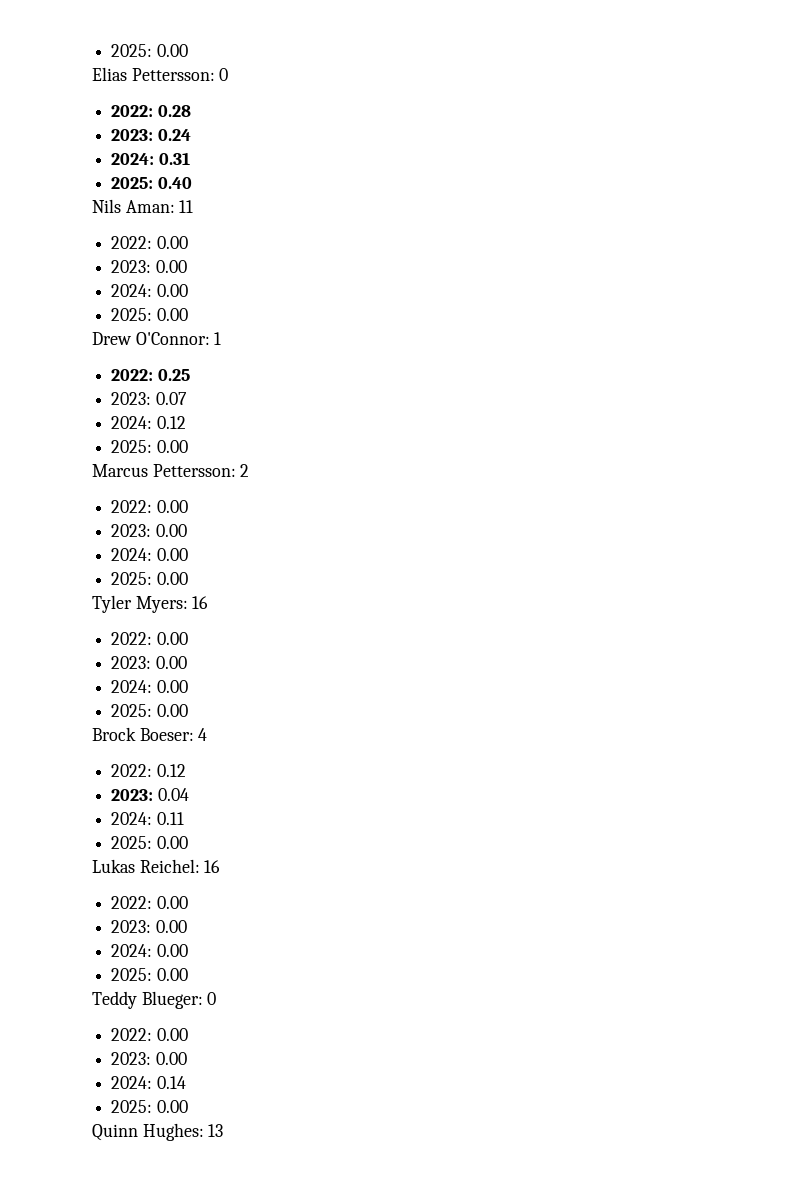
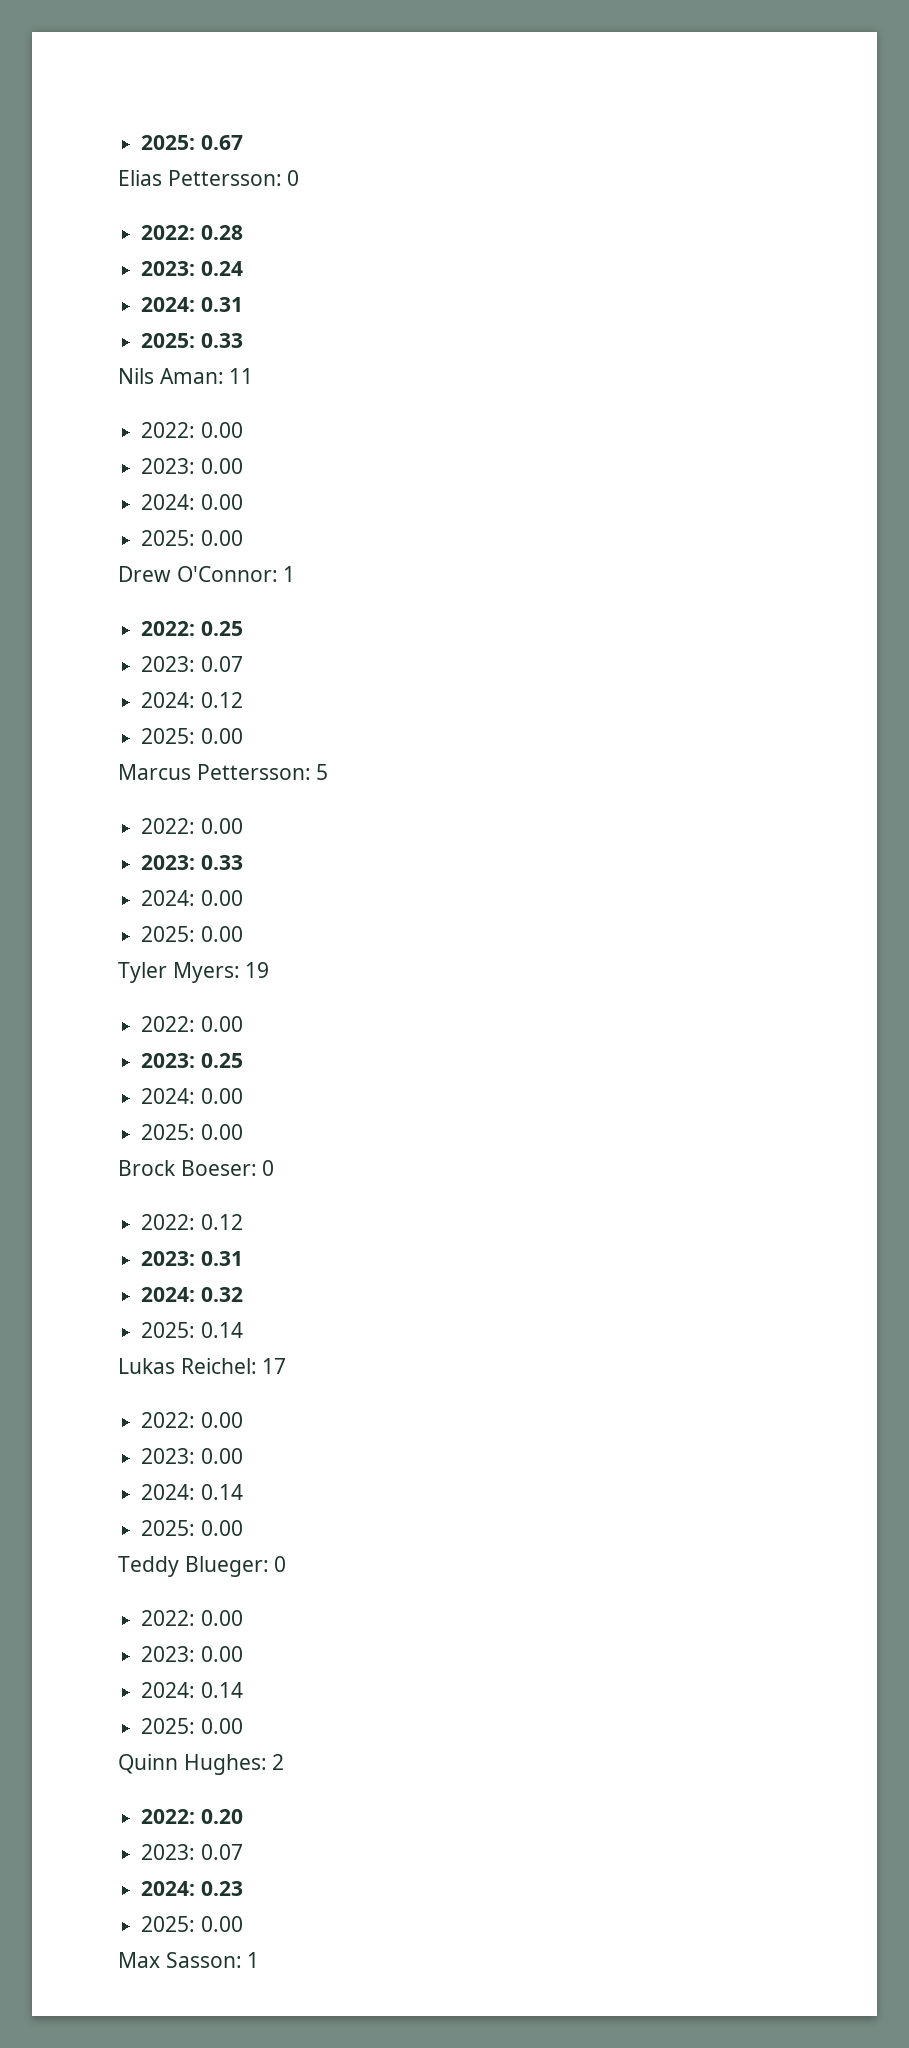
[111,44,188,57] 2025: 0.00 -> [141,135,243,150] 2025: 0.67
[157,177,192,189] 0.40 -> [200,333,243,348] 0.33
[240,464,250,477] [111,500,188,513] [111,524,187,537] 2 // 2022: 0.00 // 2023: 0.00 -> [316,764,329,780] [141,818,243,834] [141,855,243,870] 5 // 2022: 0.00 // 2023: 0.33
[192,596,209,609] [111,632,188,645] [111,656,187,669] 16 // 2022: 0.00 // 2023: 0.00 -> [245,962,270,978] [141,1016,243,1032] [141,1053,243,1068] 19 // 2022: 0.00 // 2023: 0.25
[198,728,208,741] 4 -> [262,1160,275,1176] 0
[157,788,189,801] [111,812,184,825] [111,836,188,849] 0.04 // 2024: 0.11 // 2025: 0.00 -> [200,1251,243,1266] [141,1287,243,1302] [141,1322,243,1338] 0.31 // 2024: 0.32 // 2025: 0.14
[204,860,221,873] [111,896,188,909] [111,920,187,933] [111,944,188,957] 16 // 2022: 0.00 // 2023: 0.00 // 2024: 0.00 -> [262,1358,287,1374] [141,1412,243,1428] [141,1448,243,1464] [141,1484,243,1500] 17 // 2022: 0.00 // 2023: 0.00 // 2024: 0.14
[208,1124,224,1137] 13 -> [272,1754,285,1770] [141,1809,243,1824] [141,1844,243,1860] [141,1881,243,1896] [141,1916,243,1932] [118,1952,260,1968] 2 // 2022: 0.20 // 2023: 0.07 // 2024: 0.23 // 2025: 0.00 // Max Sasson: 1

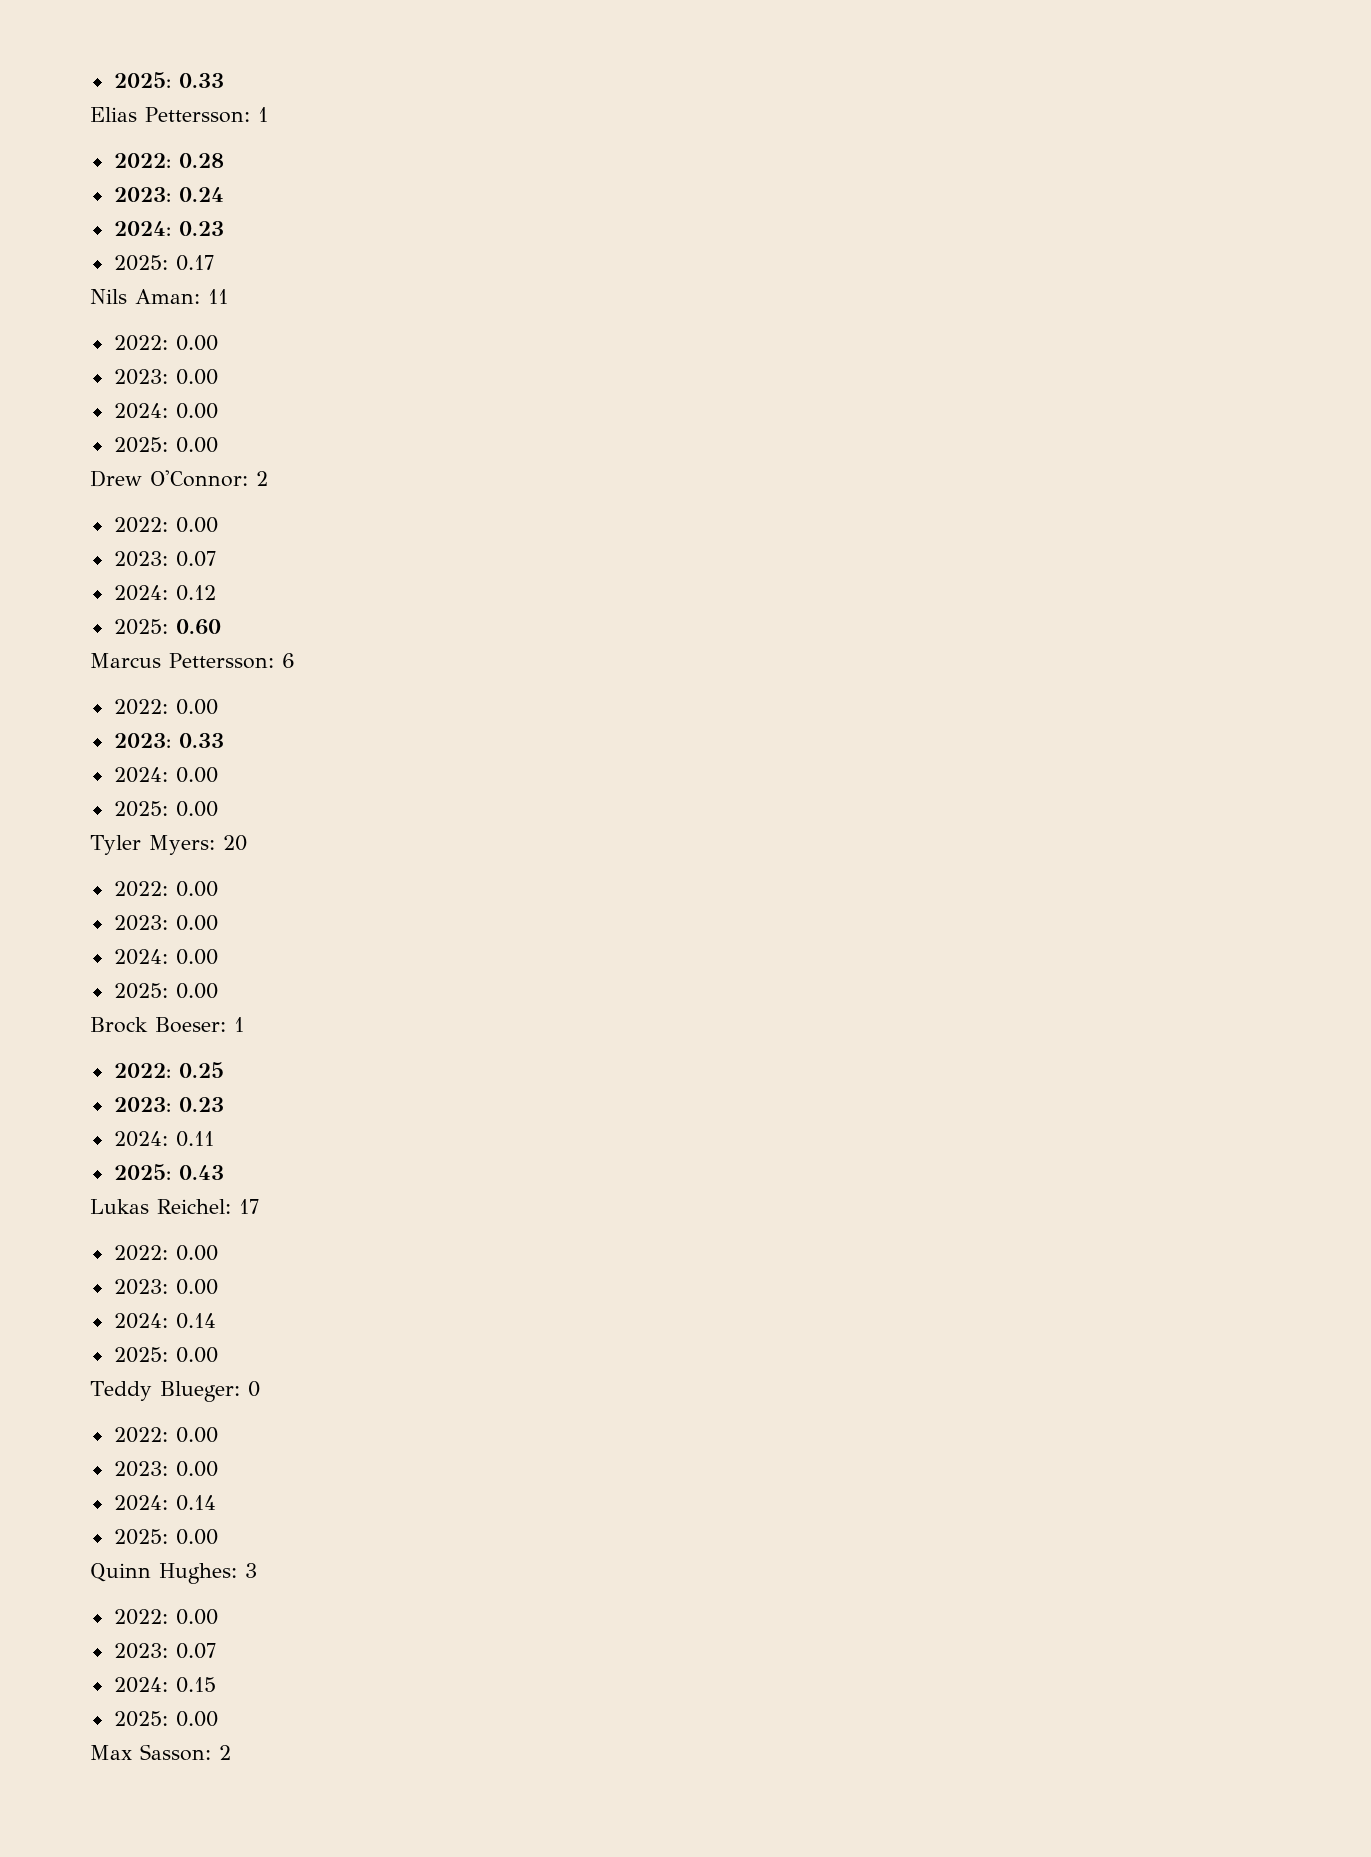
[141,135,243,150] 2025: 0.67 -> [113,72,224,88] 2025: 0.33
[287,170,300,186] 0 -> [257,107,268,122] 1
[200,297,243,312] [141,333,243,348] 0.31 // 2025: 0.33 -> [178,221,224,236] [113,255,214,271] 0.23 // 2025: 0.17
[283,566,296,582] [141,621,243,636] 1 // 2022: 0.25 -> [256,471,268,486] [113,517,218,533] 2 // 2022: 0.00
[200,728,243,744] 0.00 -> [175,619,221,635] 0.60
[316,764,329,780] 5 -> [281,653,295,668] 6
[245,962,270,978] [141,1016,243,1032] [141,1053,243,1068] 19 // 2022: 0.00 // 2023: 0.25 -> [222,835,247,851] [113,881,218,897] [113,915,218,931] 20 // 2022: 0.00 // 2023: 0.00
[262,1160,275,1176] [141,1214,243,1230] [141,1251,243,1266] [141,1287,243,1302] [141,1322,243,1338] 0 // 2022: 0.12 // 2023: 0.31 // 2024: 0.32 // 2025: 0.14 -> [234,1017,244,1032] [113,1062,224,1078] [113,1097,224,1112] [113,1131,214,1147] [113,1164,224,1180] 1 // 2022: 0.25 // 2023: 0.23 // 2024: 0.11 // 2025: 0.43
[272,1754,285,1770] [141,1809,243,1824] [141,1844,243,1860] [141,1881,243,1896] 2 // 2022: 0.20 // 2023: 0.07 // 2024: 0.23 -> [245,1563,257,1578] [113,1609,218,1625] [113,1643,216,1659] [113,1677,216,1693] 3 // 2022: 0.00 // 2023: 0.07 // 2024: 0.15
[247,1952,260,1968] 1 -> [219,1745,231,1760] 2

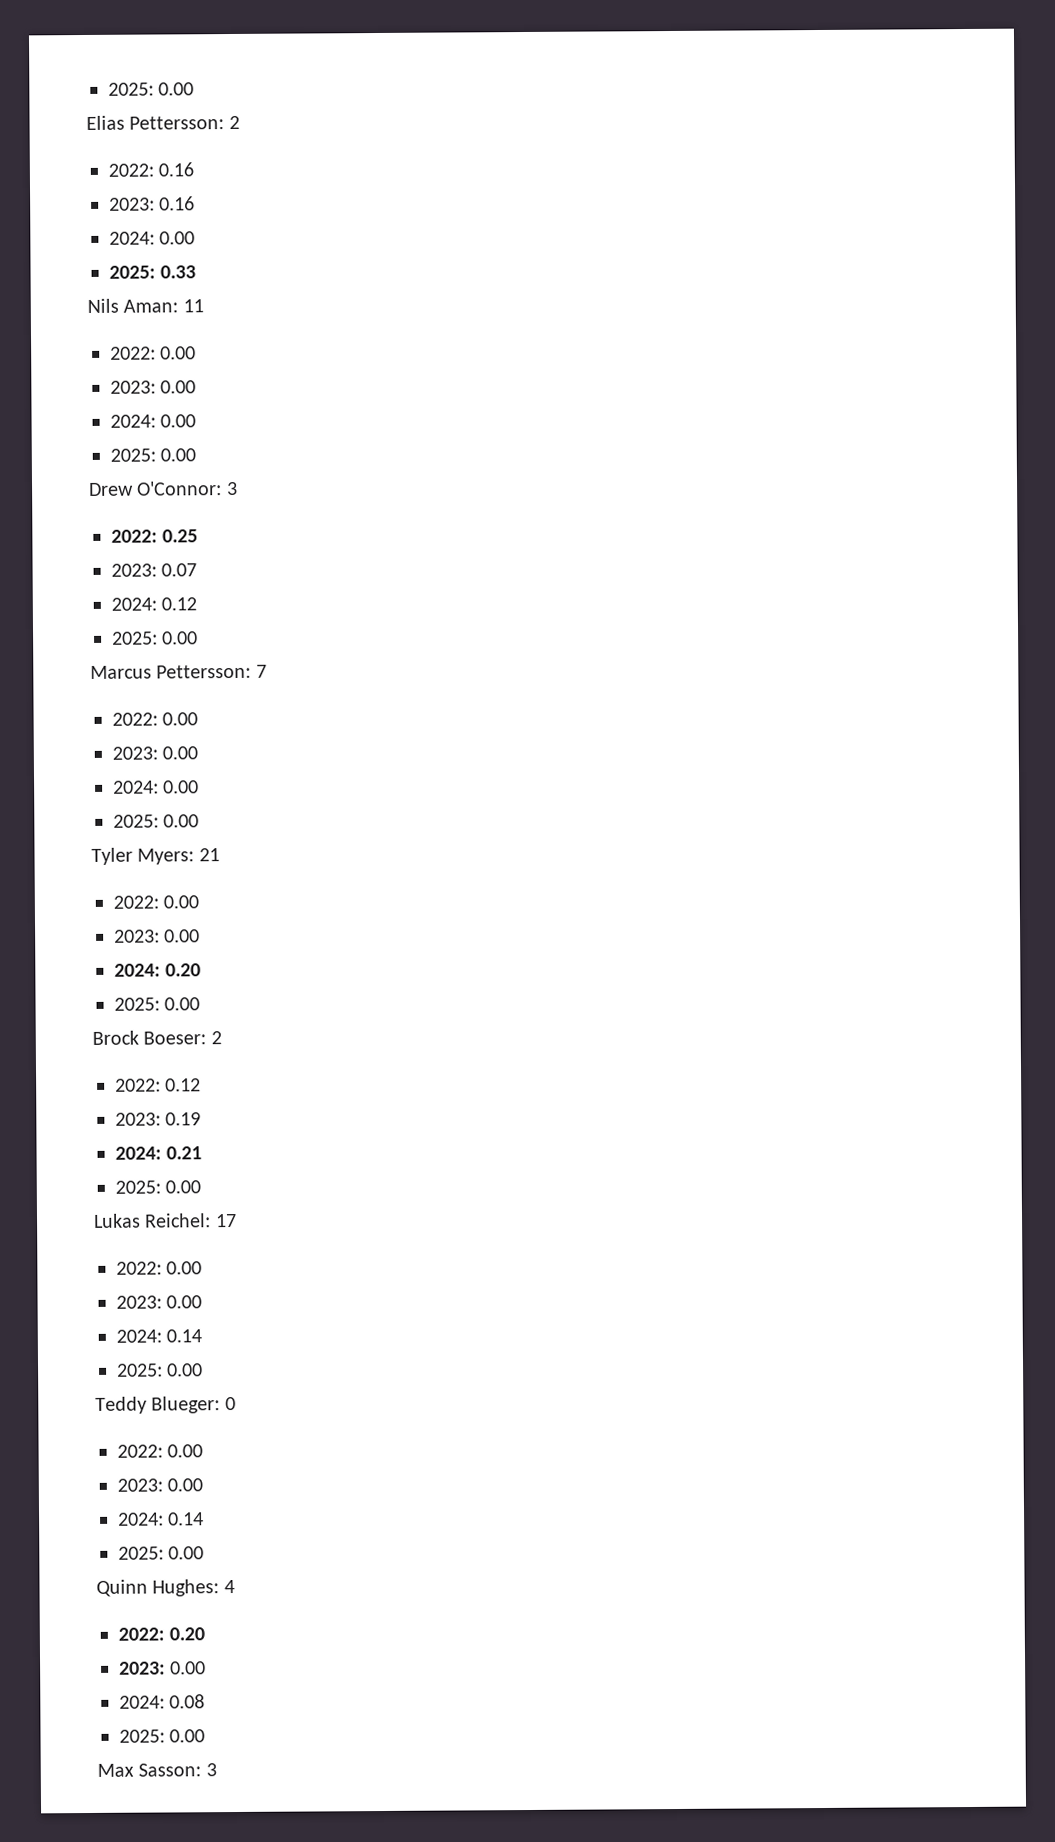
[113,72,224,88] 2025: 0.33 -> [108,82,195,96] 2025: 0.00
[257,107,268,122] [113,153,224,168] [113,187,224,202] [113,221,224,236] [113,255,214,271] 1 // 2022: 0.28 // 2023: 0.24 // 2024: 0.23 // 2025: 0.17 -> [228,115,240,130] [108,162,195,177] [109,196,196,211] [109,231,196,245] [109,265,197,279] 2 // 2022: 0.16 // 2023: 0.16 // 2024: 0.00 // 2025: 0.33
[256,471,268,486] [113,517,218,533] 2 // 2022: 0.00 -> [226,481,238,496] [111,529,199,543] 3 // 2022: 0.25
[175,619,221,635] 0.60 -> [162,631,199,645] 0.00
[281,653,295,668] [113,699,218,715] [113,733,224,748] [113,767,218,783] [113,801,218,817] [90,835,247,855] [113,881,218,897] [113,915,218,931] [113,949,218,965] [113,983,218,999] 6 // 2022: 0.00 // 2023: 0.33 // 2024: 0.00 // 2025: 0.00 // Tyler Myers: 20 // 2022: 0.00 // 2023: 0.00 // 2024: 0.00 // 2025: 0.00 -> [255,664,267,678] [112,712,199,726] [112,746,199,760] [113,780,200,794] [113,814,200,828] [91,847,220,865] [113,895,200,909] [114,929,201,943] [114,963,202,977] [114,997,201,1011] 7 // 2022: 0.00 // 2023: 0.00 // 2024: 0.00 // 2025: 0.00 // Tyler Myers: 21 // 2022: 0.00 // 2023: 0.00 // 2024: 0.20 // 2025: 0.00
[234,1017,244,1032] [113,1062,224,1078] [113,1097,224,1112] [113,1131,214,1147] [113,1164,224,1180] 1 // 2022: 0.25 // 2023: 0.23 // 2024: 0.11 // 2025: 0.43 -> [210,1031,222,1045] [115,1078,202,1092] [115,1112,202,1126] [115,1146,203,1160] [115,1180,202,1194] 2 // 2022: 0.12 // 2023: 0.19 // 2024: 0.21 // 2025: 0.00
[245,1563,257,1578] [113,1609,218,1625] [113,1643,216,1659] [113,1677,216,1693] 3 // 2022: 0.00 // 2023: 0.07 // 2024: 0.15 -> [223,1580,235,1594] [118,1627,206,1641] [119,1661,207,1675] [119,1694,206,1709] 4 // 2022: 0.20 // 2023: 0.00 // 2024: 0.08
[219,1745,231,1760] 2 -> [205,1763,217,1777] 3

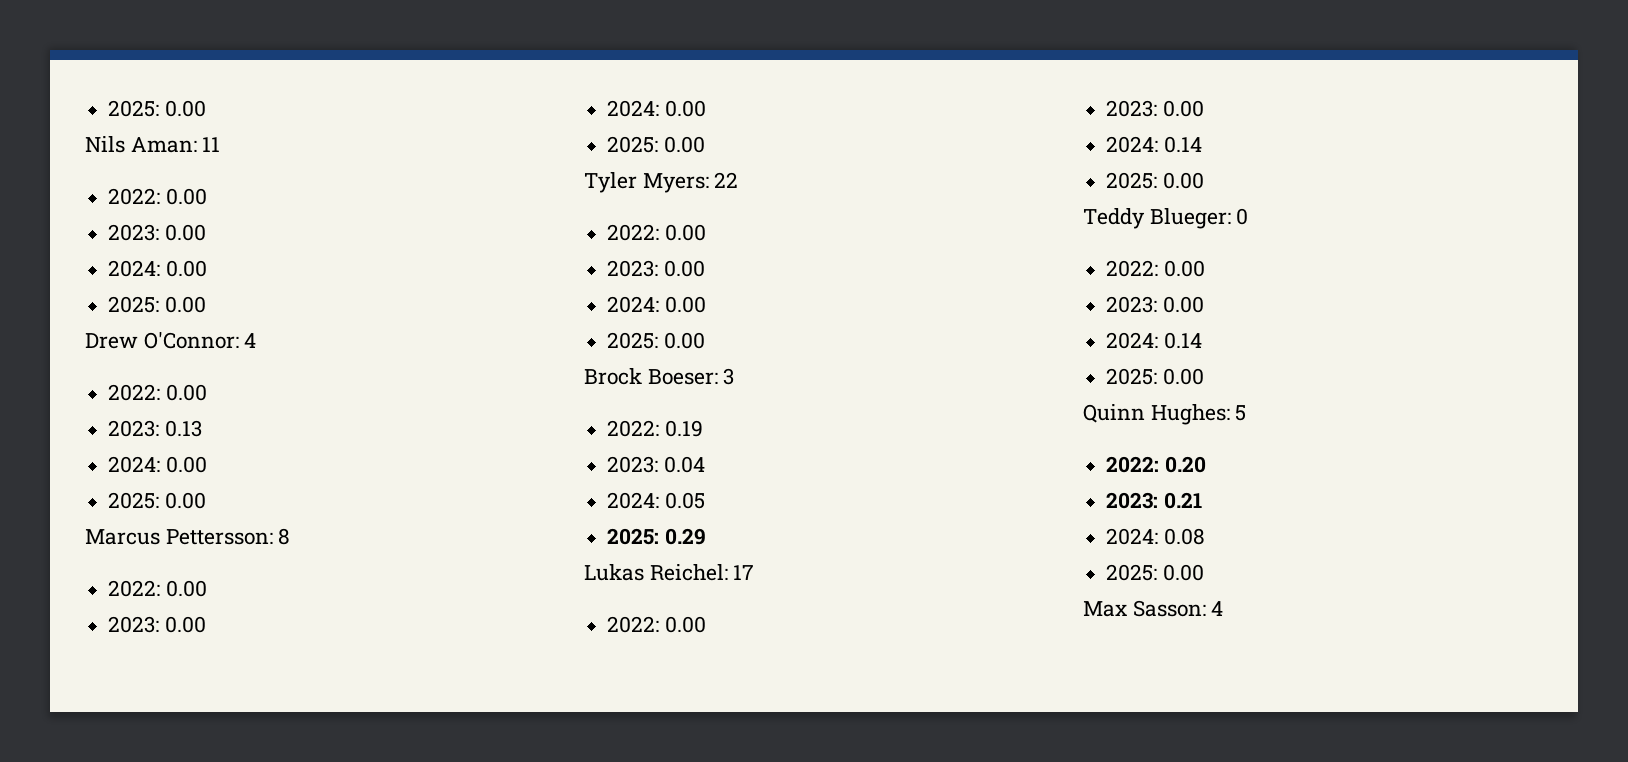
[108,82,195,96] [86,115,240,130] [108,162,195,177] [109,196,196,211] [109,231,196,245] [109,265,197,279] 2025: 0.00 // Elias Pettersson: 2 // 2022: 0.16 // 2023: 0.16 // 2024: 0.00 // 2025: 0.33 -> [108,100,206,117] 2025: 0.00
[226,481,238,496] [111,529,199,543] [111,563,198,577] [111,597,198,611] 3 // 2022: 0.25 // 2023: 0.07 // 2024: 0.12 -> [244,333,257,348] [108,384,207,401] [108,420,202,437] [108,456,207,473] 4 // 2022: 0.00 // 2023: 0.13 // 2024: 0.00
[255,664,267,678] 7 -> [278,528,291,545] 8
[198,848,220,862] [113,895,200,909] [114,929,201,943] [114,963,202,977] 21 // 2022: 0.00 // 2023: 0.00 // 2024: 0.20 -> [714,172,739,188] [607,224,706,241] [607,260,705,277] [607,296,706,313] 22 // 2022: 0.00 // 2023: 0.00 // 2024: 0.00
[210,1031,222,1045] [115,1078,202,1092] [115,1112,202,1126] [115,1146,203,1160] [115,1180,202,1194] 2 // 2022: 0.12 // 2023: 0.19 // 2024: 0.21 // 2025: 0.00 -> [723,368,735,385] [607,420,703,437] [607,456,705,473] [607,492,705,509] [607,528,706,545] 3 // 2022: 0.19 // 2023: 0.04 // 2024: 0.05 // 2025: 0.29
[223,1580,235,1594] 4 -> [1235,405,1247,421] 5
[170,1661,207,1675] 0.00 -> [1163,492,1202,509] 0.21
[205,1763,217,1777] 3 -> [1211,601,1224,616] 4

